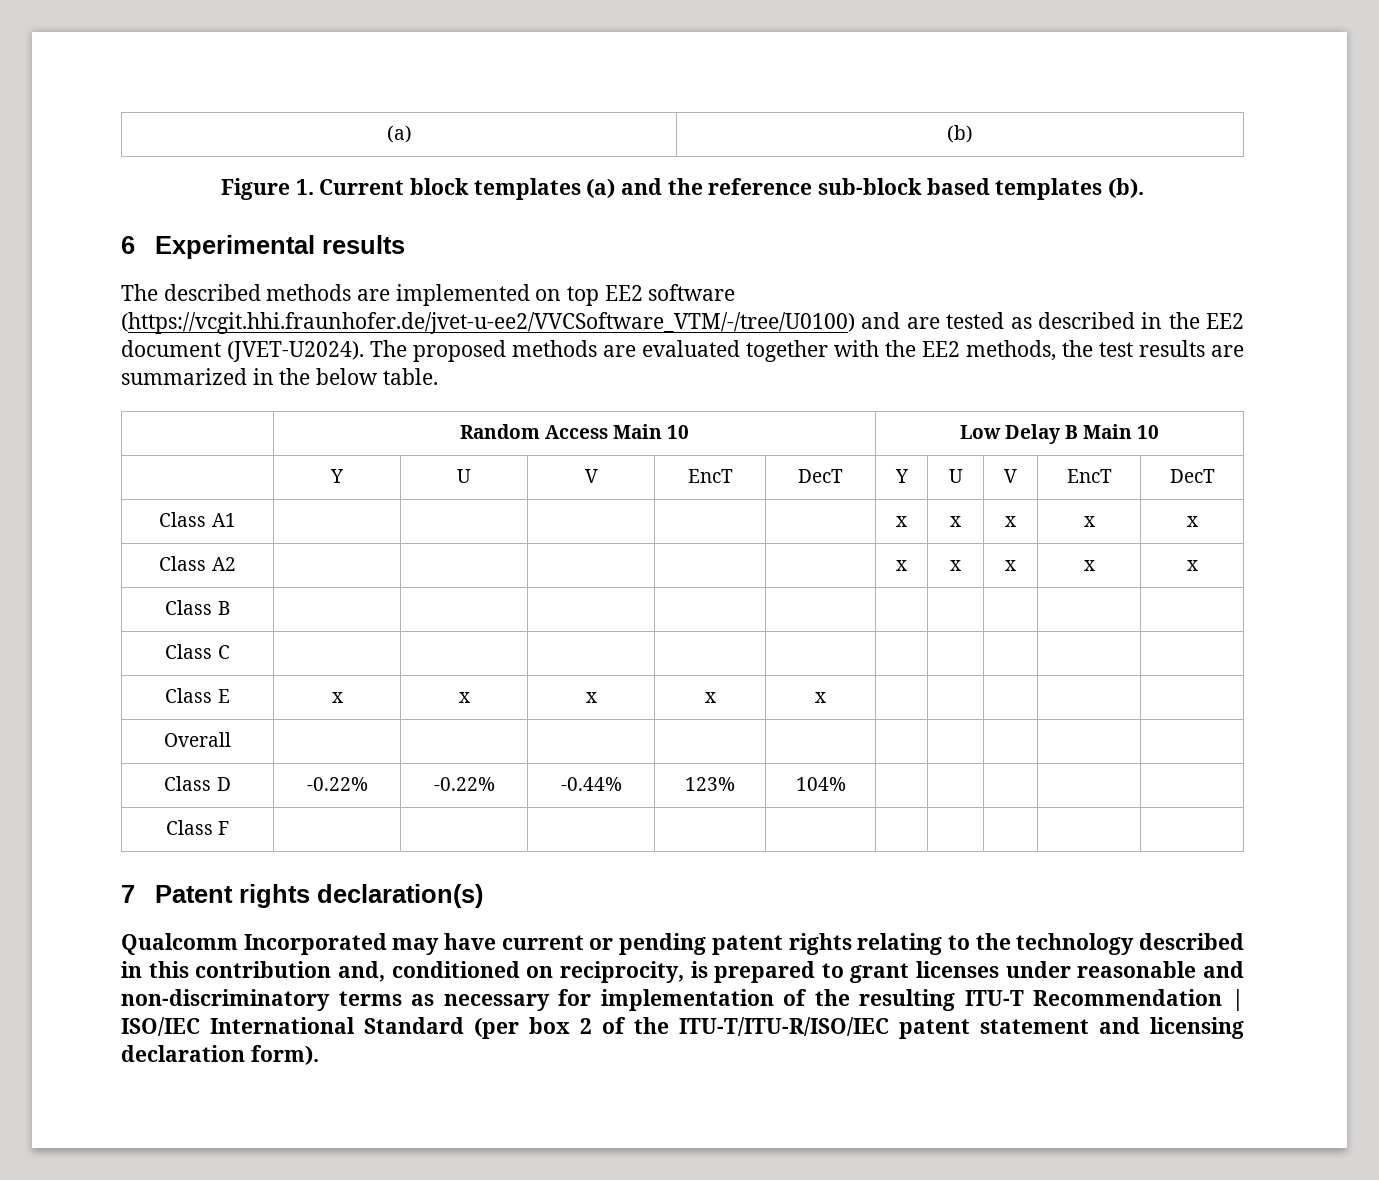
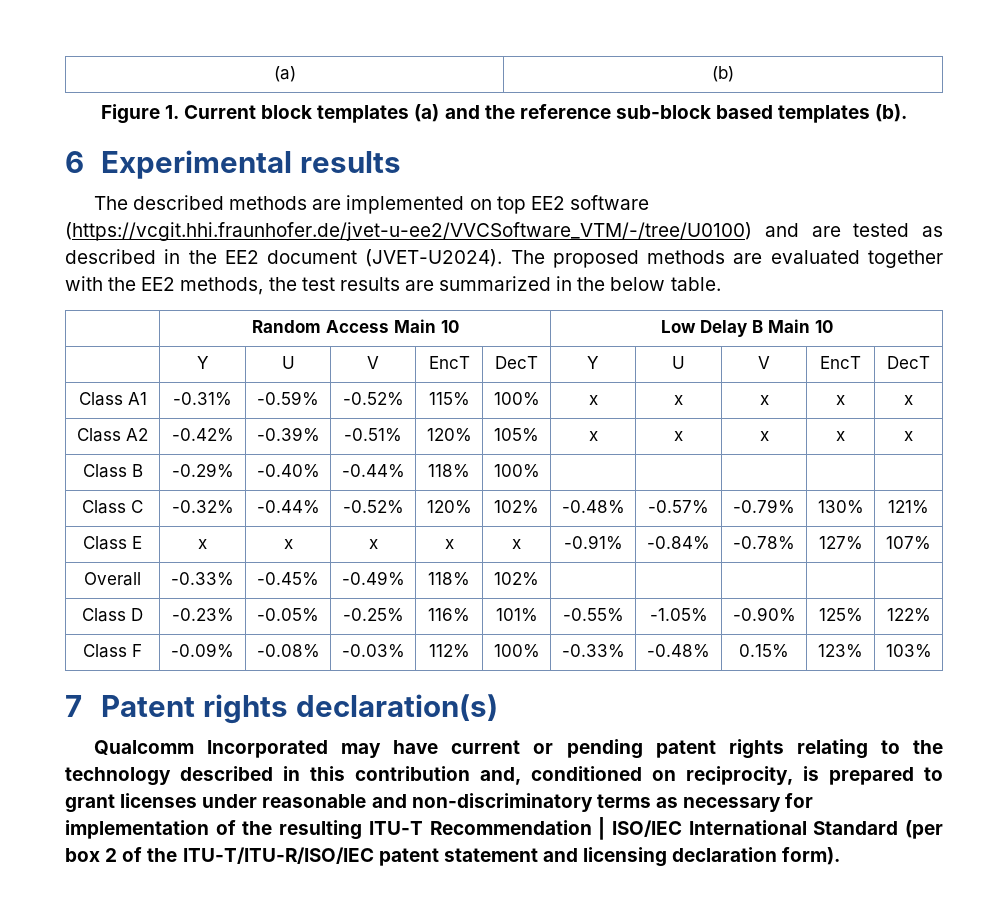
(236, 520) | | | | -> [173,392,232,406] [257,391,319,406] [342,392,404,406] [428,392,470,406] [493,392,540,406] -0.31% | -0.59% | -0.52% | 115% | 100%
(236, 564) | | | | -> [171,428,234,442] [256,427,320,442] [344,428,402,442] [426,428,472,442] [494,428,539,442] -0.42% | -0.39% | -0.51% | 120% | 105%
[165,644,230,659] | | | | | | | | | // Class C | | | | | | | | | | -> [171,463,234,478] [256,464,320,478] [341,464,405,478] [428,464,470,478] [493,464,540,478] [82,500,143,514] [171,500,234,514] [256,500,320,514] [342,500,404,514] [426,500,472,514] [494,500,539,514] [561,500,625,514] [648,500,709,514] [733,499,795,514] [817,500,864,514] [888,500,929,514] -0.29% | -0.40% | -0.44% | 118% | 100% | | | | | // Class C | -0.32% | -0.44% | -0.52% | 120% | 102% | -0.48% | -0.57% | -0.79% | 130% | 121%
[164,732,231,747] [164,776,231,791] [306,777,368,791] [433,777,495,791] [560,777,622,791] [685,777,735,791] [795,777,846,791] [165,820,230,835] | | | | // Overall | | | | | | | | | | // Class D | -0.22% | -0.22% | -0.44% | 123% | 104% | | | | | // Class F | | | | | | | | | | -> [563,535,623,550] [647,536,710,550] [733,536,795,550] [818,536,863,550] [886,536,931,550] [84,572,141,586] [171,572,234,586] [257,572,319,586] [341,571,405,586] [428,572,470,586] [494,572,539,586] [82,608,143,622] [171,608,234,622] [257,608,319,622] [342,608,404,622] [428,608,470,622] [495,608,538,622] [562,608,624,622] [649,608,708,622] [732,607,796,622] [818,608,863,622] [886,608,931,622] [83,644,142,658] [171,643,234,658] [256,644,320,658] [341,644,405,658] [428,644,470,658] [493,644,540,658] [561,644,625,658] [647,644,710,658] [739,644,789,658] [818,644,863,658] [885,644,932,658] -0.91% | -0.84% | -0.78% | 127% | 107% // Overall | -0.33% | -0.45% | -0.49% | 118% | 102% | | | | | // Class D | -0.23% | -0.05% | -0.25% | 116% | 101% | -0.55% | -1.05% | -0.90% | 125% | 122% // Class F | -0.09% | -0.08% | -0.03% | 112% | 100% | -0.33% | -0.48% | 0.15% | 123% | 103%

